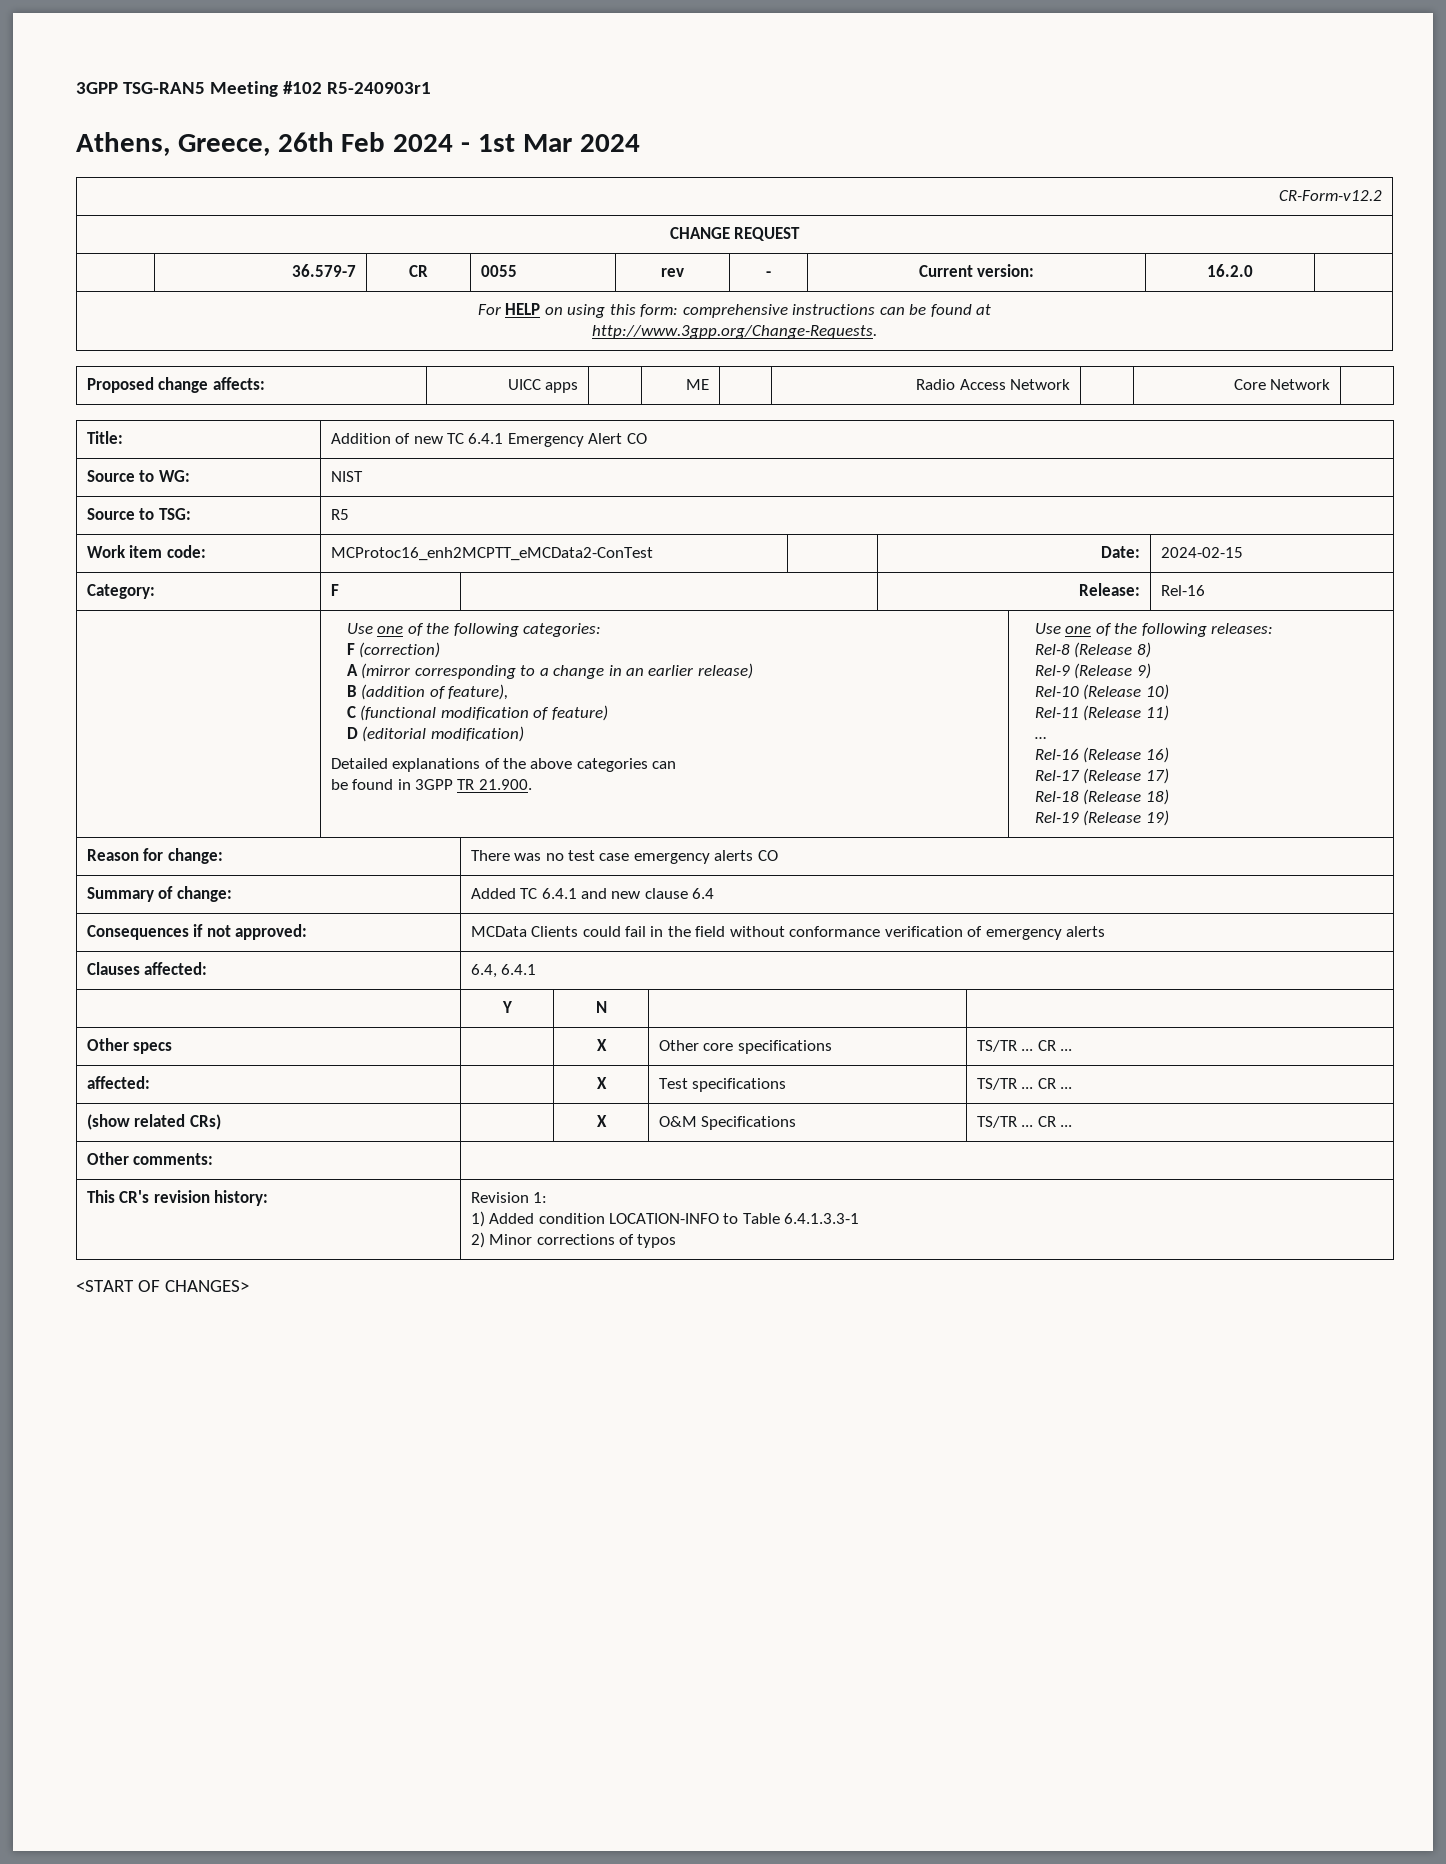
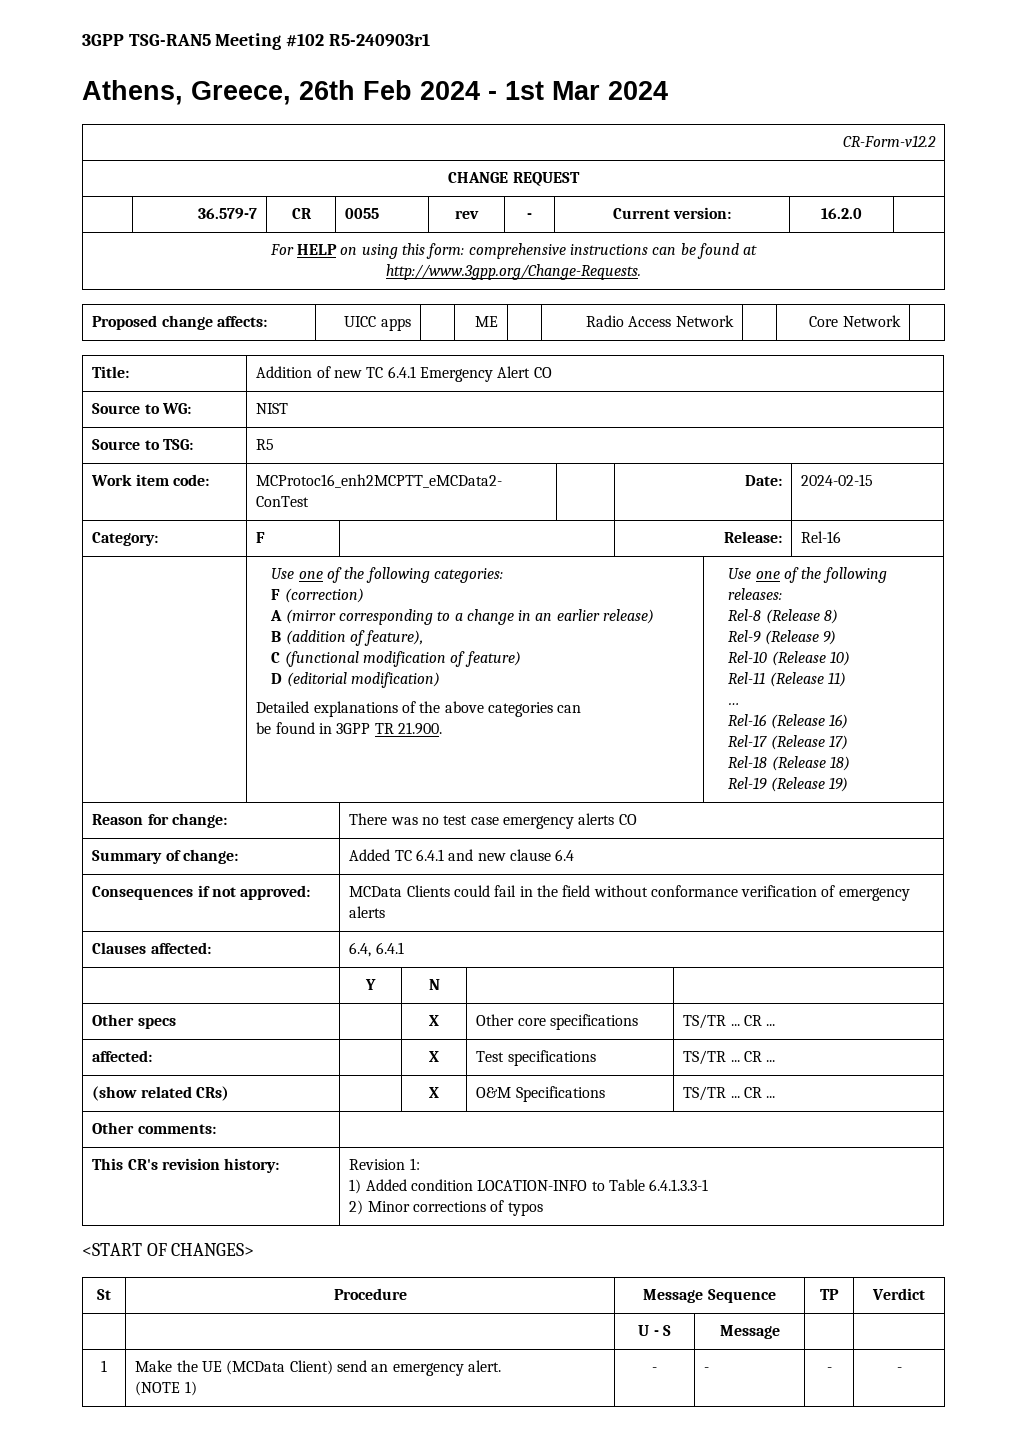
(249, 1286) none -> [97,1289,111,1300] [333,1288,407,1300] [643,1289,776,1303] [820,1289,839,1300] [872,1288,925,1300] [638,1325,671,1336] [719,1325,780,1339] [101,1360,107,1372] [135,1360,501,1376] [135,1381,197,1396] [652,1367,657,1372] [704,1367,710,1372] [826,1367,832,1372] [896,1367,902,1372] // St | Procedure | Message Sequence | TP | Verdict // | | U - S | Message | | // 1 | Make the UE (MCData Client) send an emergency alert. // (NOTE 1) | - | - | - | -

